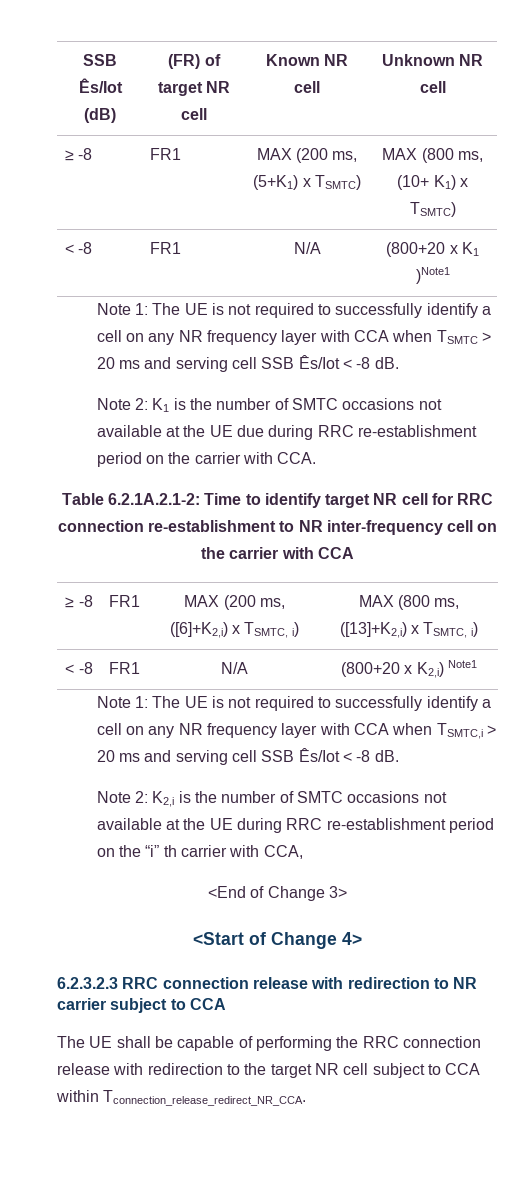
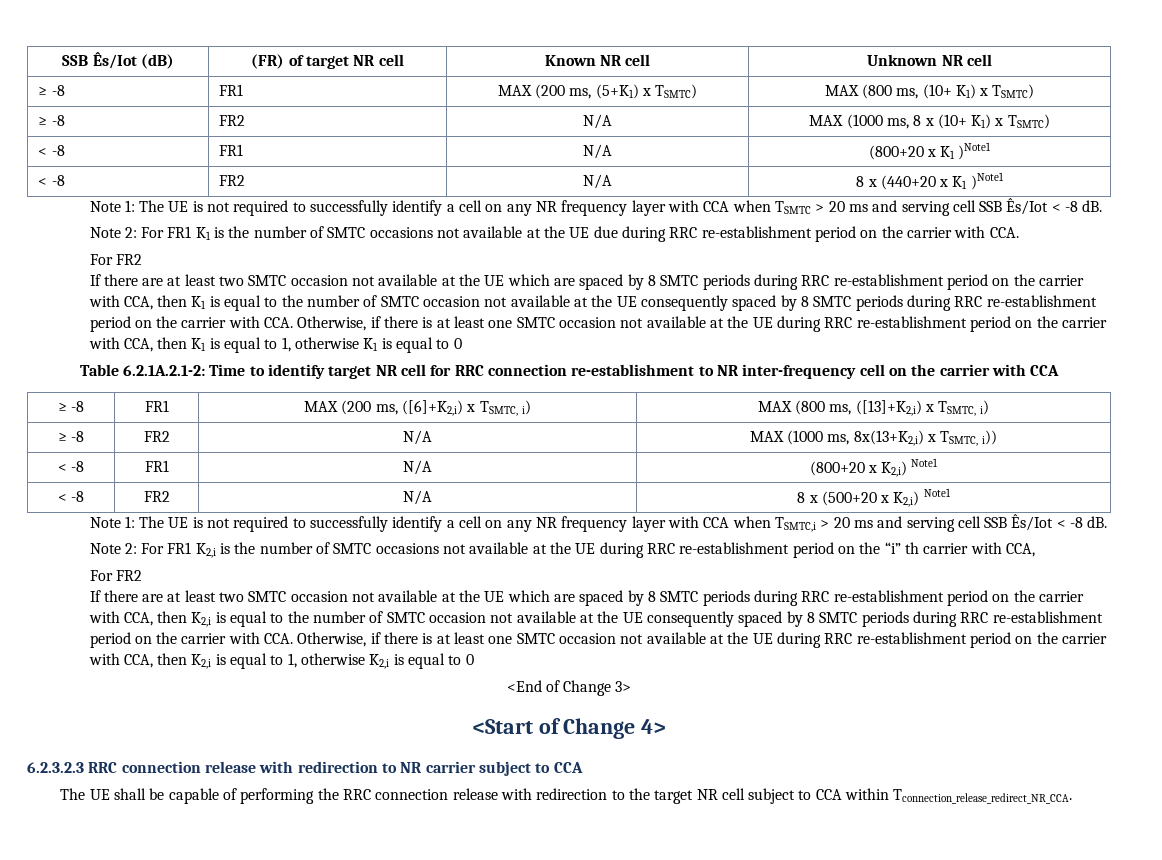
(456, 209) none -> [38,115,65,126] [219,115,246,126] [583,114,612,129] [809,114,1050,129] // ≥ -8 | FR2 | N/A | MAX (1000 ms, 8 x (10+ K1) x TSMTC)
(450, 275) none -> [38,175,65,186] [219,175,246,186] [583,174,612,189] [856,172,1004,190] // < -8 | FR2 | N/A | 8 x (440+20 x K1 )Note1
(149, 404) none -> [141,226,192,238] For FR1
(317, 458) none -> [89,254,142,265] [89,274,1084,290] [88,295,1097,311] [89,316,1107,332] [88,337,462,353] // For FR2 // If there are at least two SMTC occasion not available at the UE which are spaced by 8 SMTC periods during RRC re-establishment period on the carrier with CCA, then K1 is equal to the number of SMTC occasion not available at the UE consequently spaced by 8 SMTC periods during RRC re-establishment period on the carrier with CCA. Otherwise, if there is at least one SMTC occasion not available at the UE during RRC re-establishment period on the carrier with CCA, then K1 is equal to 1, otherwise K1 is equal to 0
(479, 629) none -> [57,431,85,442] [143,431,170,442] [403,430,433,445] [749,430,998,446] // ≥ -8 | FR2 | N/A | MAX (1000 ms, 8x(13+K2,i) x TSMTC, i))
(477, 664) none -> [57,491,85,502] [143,491,170,502] [403,490,433,505] [797,488,951,507] // < -8 | FR2 | N/A | 8 x (500+20 x K2,i) Note1
(149, 797) none -> [141,542,192,554] For FR1
(303, 852) none -> [89,570,142,581] [89,590,1084,606] [88,611,1103,627] [89,632,1107,648] [88,653,474,669] // For FR2 // If there are at least two SMTC occasion not available at the UE which are spaced by 8 SMTC periods during RRC re-establishment period on the carrier with CCA, then K2,i is equal to the number of SMTC occasion not available at the UE consequently spaced by 8 SMTC periods during RRC re-establishment period on the carrier with CCA. Otherwise, if there is at least one SMTC occasion not available at the UE during RRC re-establishment period on the carrier with CCA, then K2,i is equal to 1, otherwise K2,i is equal to 0

